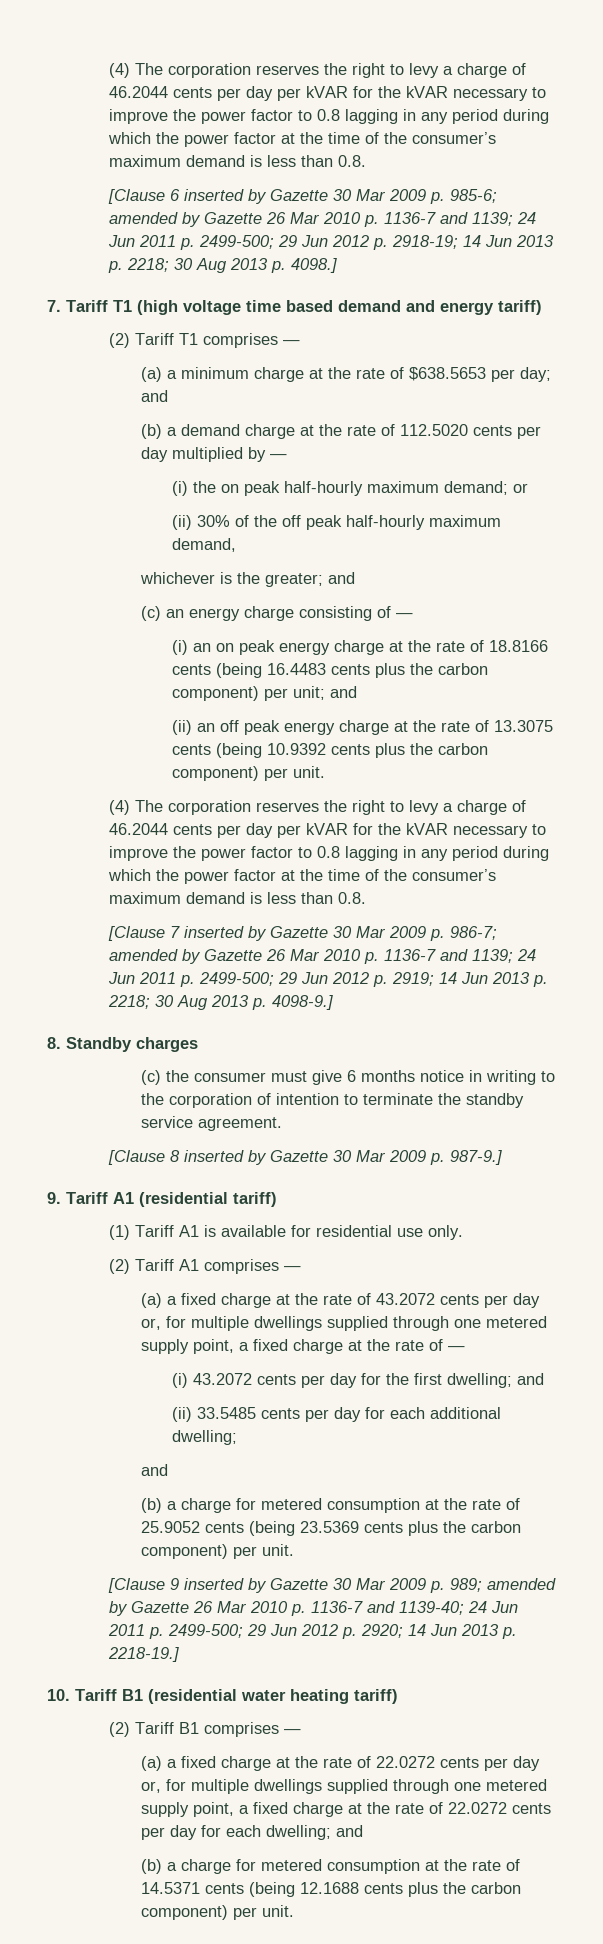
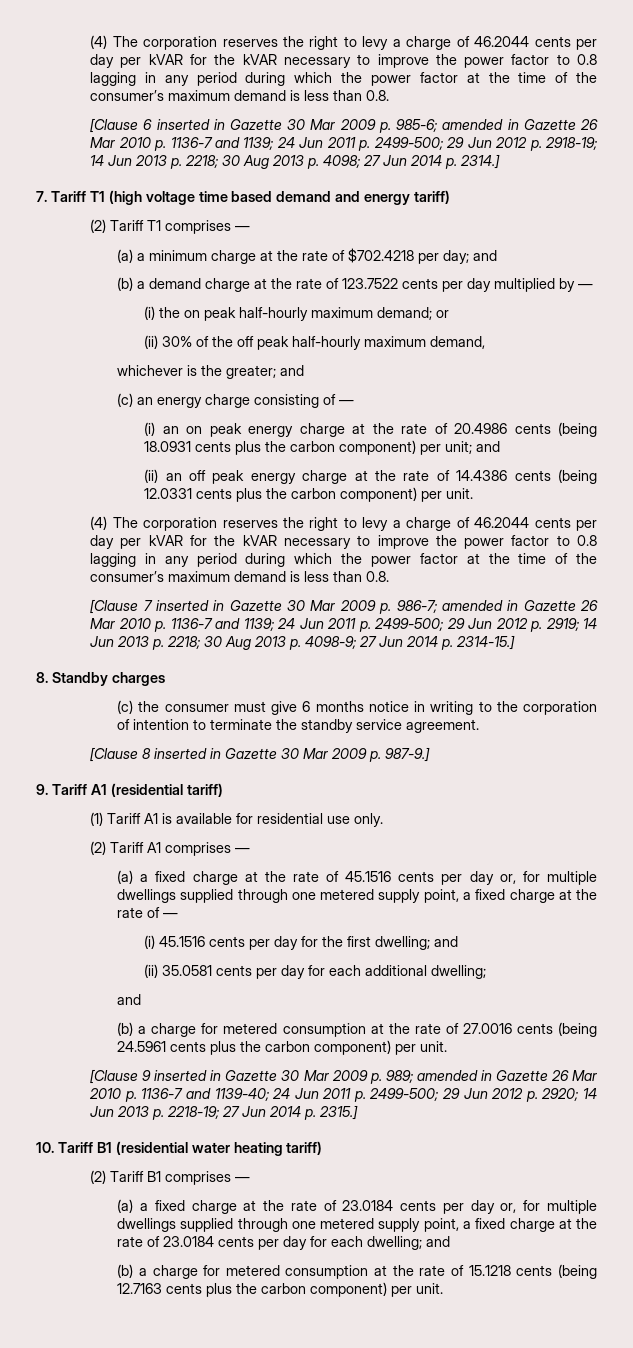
[248,189,268,204] by -> [213,119,225,130] in
[182,212,202,227] by -> [507,119,519,130] in
[291,258,338,273] 4098.] -> [323,154,501,169] 4098; 27 Jun 2014 p. 2314.]
[408,367,486,381] $638.5653 -> [348,248,415,263] $702.4218
[399,424,468,436] 112.5020 -> [342,278,399,289] 123.7522
[488,640,548,652] [171,663,326,678] 18.8166 cents (being 16.4483 -> [454,422,597,437] [144,441,192,452] 20.4986 cents (being 18.0931
[493,720,553,732] [171,743,326,758] 13.3075 cents (being 10.9392 -> [456,469,597,484] [144,488,193,499] 14.4386 cents (being 12.0331
[248,926,268,941] by -> [213,600,225,611] in
[182,949,202,964] by -> [507,600,519,611] in
[272,995,334,1010] 4098-9.] -> [305,635,516,650] 4098-9; 27 Jun 2014 p. 2314-15.]
[248,1150,268,1165] by -> [210,748,222,759] in
[375,1293,435,1305] 43.2072 -> [345,871,392,882] 45.1516
[192,1373,252,1385] 43.2072 -> [159,936,206,947] 45.1516
[196,1407,256,1419] 33.5485 -> [162,965,213,976] 35.0581
[140,1521,359,1536] 25.9052 cents (being 23.5369 -> [462,1022,597,1037] [117,1041,167,1052] 27.0016 cents (being 24.5961
[248,1578,268,1593] by -> [210,1070,222,1081] in
[109,1601,129,1616] by -> [480,1070,492,1081] in
[108,1647,180,1662] 2218-19.] -> [167,1105,359,1120] 2218-19; 27 Jun 2014 p. 2315.]
[375,1756,435,1768] 22.0272 -> [342,1200,394,1211] 23.0184
[447,1802,507,1814] 22.0272 -> [163,1236,215,1247] 23.0184
[140,1882,359,1897] 14.5371 cents (being 12.1688 -> [468,1264,597,1279] [117,1283,163,1294] 15.1218 cents (being 12.7163

